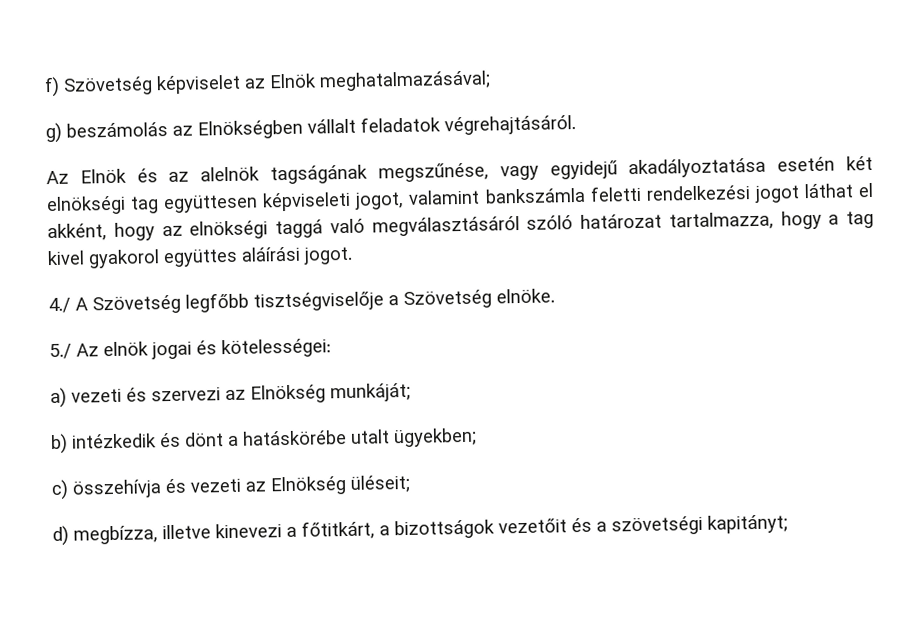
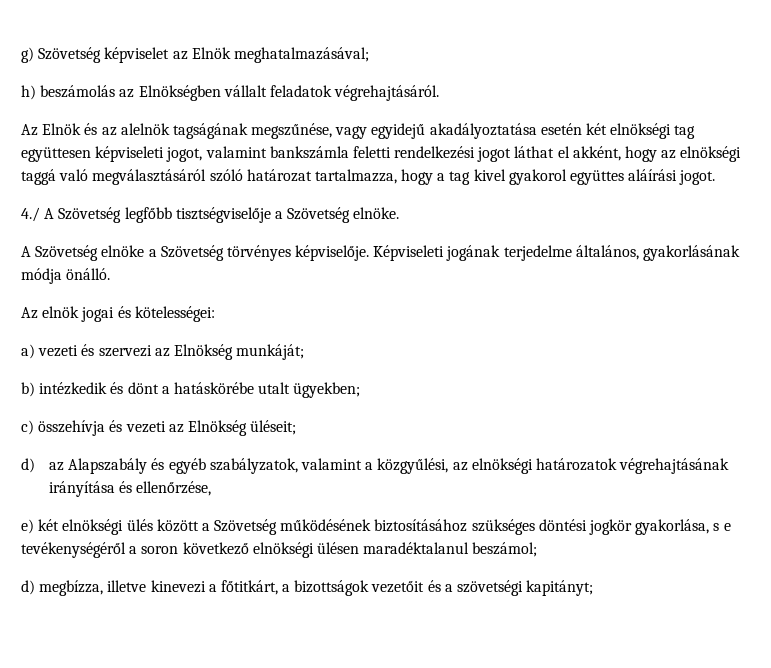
[44,76,60,98] f) -> [21,47,34,63] g)
[45,122,62,144] g) -> [21,85,36,100] h)
[49,343,72,360] 5./ -> [21,245,741,261] [21,268,111,284] A Szövetség elnöke a Szövetség törvényes képviselője. Képviseleti jogának terjedelme általános, gyakorlásának módja önálló. //
(410, 483) none -> [21,458,730,474] [49,481,212,497] [21,519,731,535] [21,542,538,558] // d) az Alapszabály és egyéb szabályzatok, valamint a közgyűlési, az elnökségi határozatok végrehajtásának irányítása és ellenőrzése, // e) két elnökségi ülés között a Szövetség működésének biztosításához szükséges döntési jogkör gyakorlása, s e tevékenységéről a soron következő elnökségi ülésen maradéktalanul beszámol;

